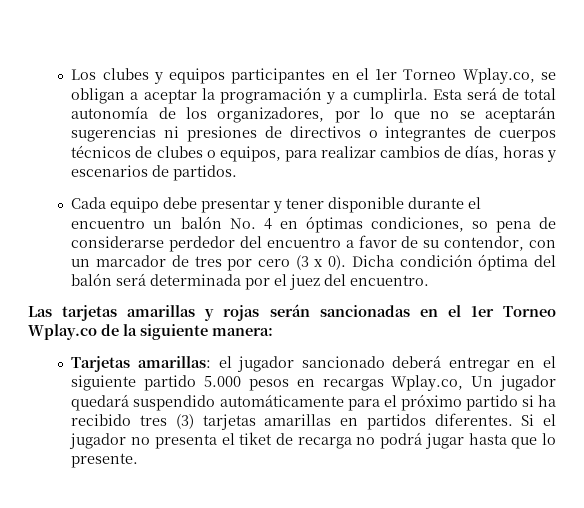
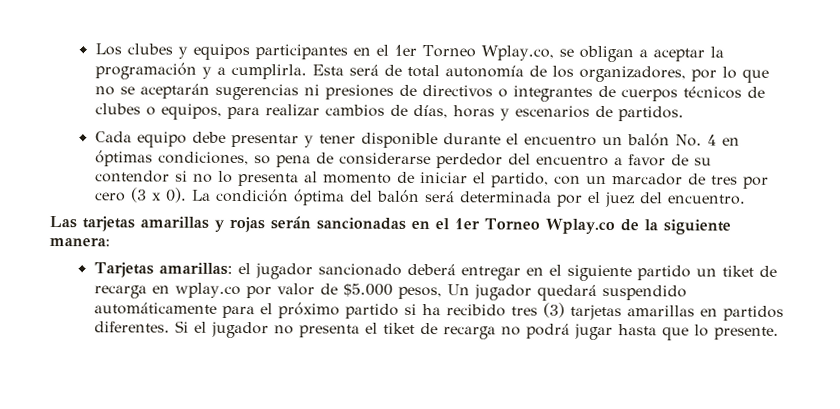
[444,236,525,251] contendor, -> [94,170,549,188] contendor si no lo presenta al momento de iniciar el partido,
[351,255,394,267] Dicha -> [191,189,211,201] La
[204,375,464,391] 5.000 pesos en recargas Wplay.co, -> [695,265,777,277] [93,282,442,300] un tiket de recarga en wplay.co por valor de $5.000 pesos,

